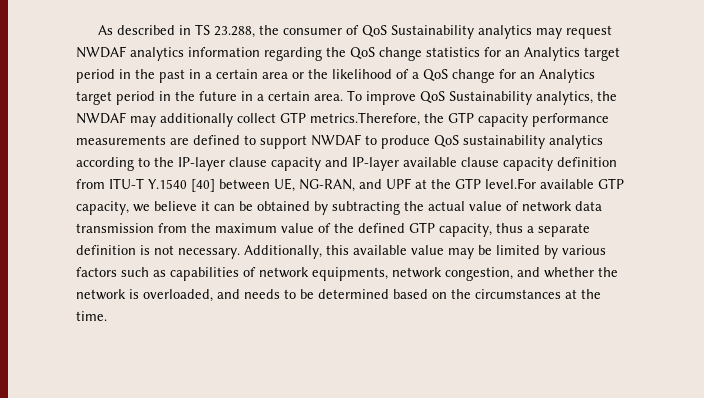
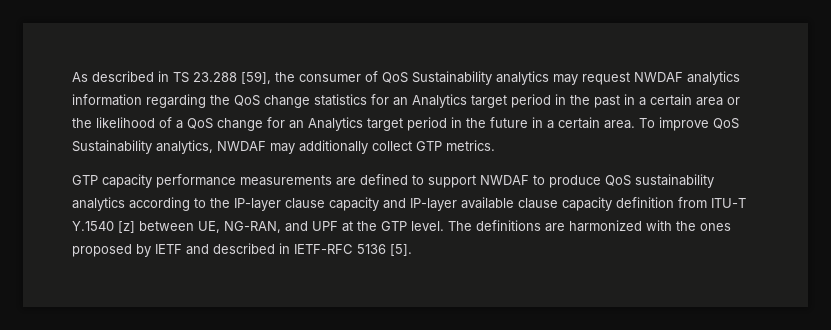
[214,26,256,38] 23.288, -> [193,71,271,84] 23.288 [59],
[597,91,617,101] the -> (213, 147) none
[310,112,444,126] metrics.Therefore, the -> [446,140,495,151] metrics. //
[191,179,215,192] [40] -> [118,221,135,233] [z]
[485,178,624,189] [76,201,602,215] [76,222,590,237] [76,245,606,259] [76,267,618,281] [76,289,601,302] [76,311,107,321] level.For available GTP capacity, we believe it can be obtained by subtracting the actual value of network data transmission from the maximum value of the defined GTP capacity, thus a separate definition is not necessary. Additionally, this available value may be limited by various factors such as capabilities of network equipments, network congestion, and whether the network is overloaded, and needs to be determined based on the circumstances at the time. -> [411,220,731,232] [72,243,412,257] level. The definitions are harmonized with the ones proposed by IETF and described in IETF-RFC 5136 [5].

